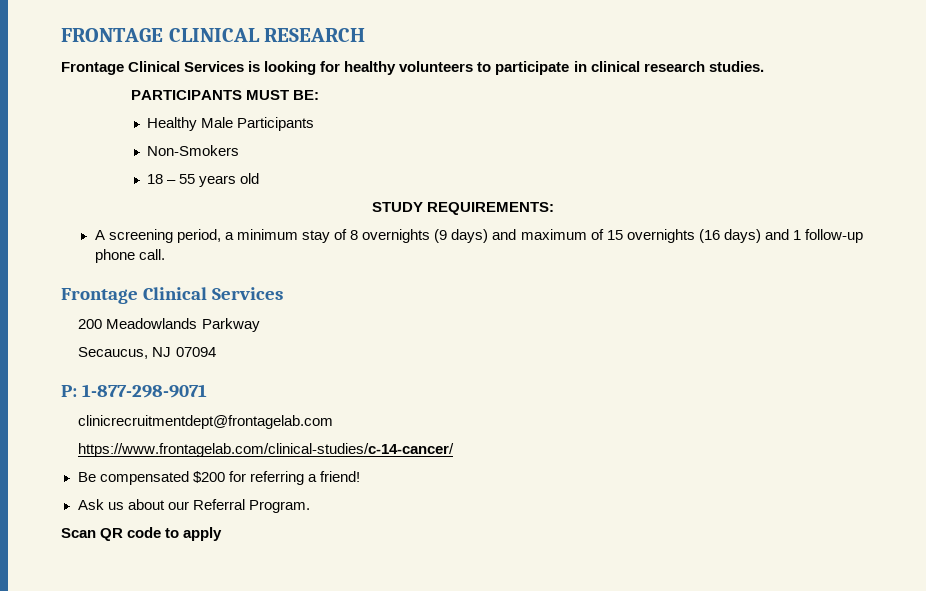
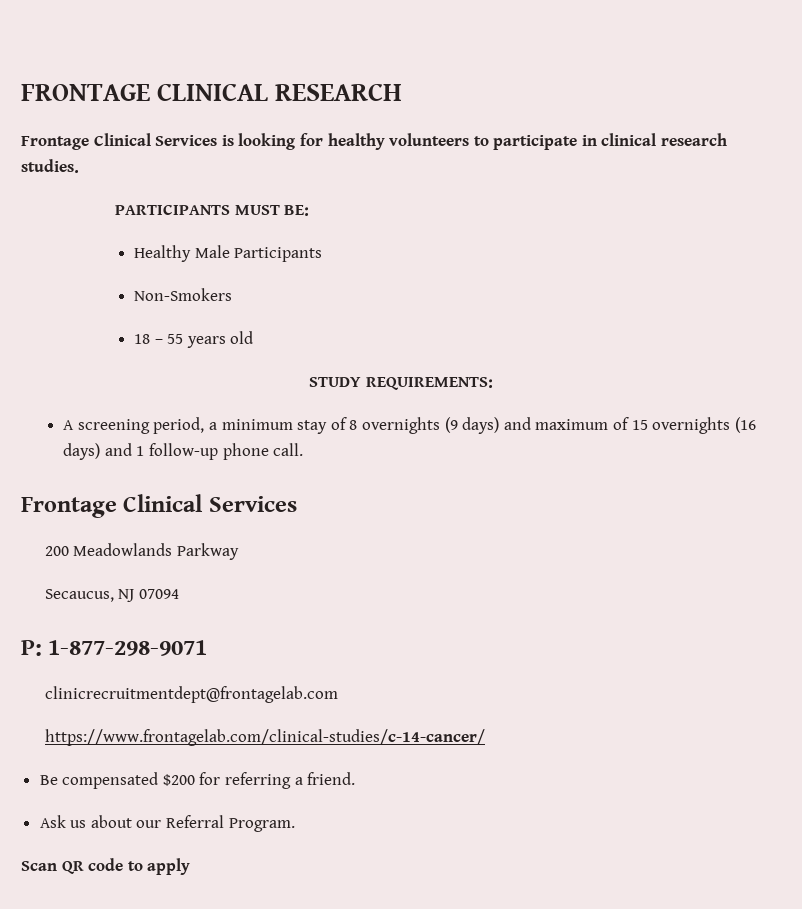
[319,471,360,482] friend! -> [307,772,356,785] friend.

